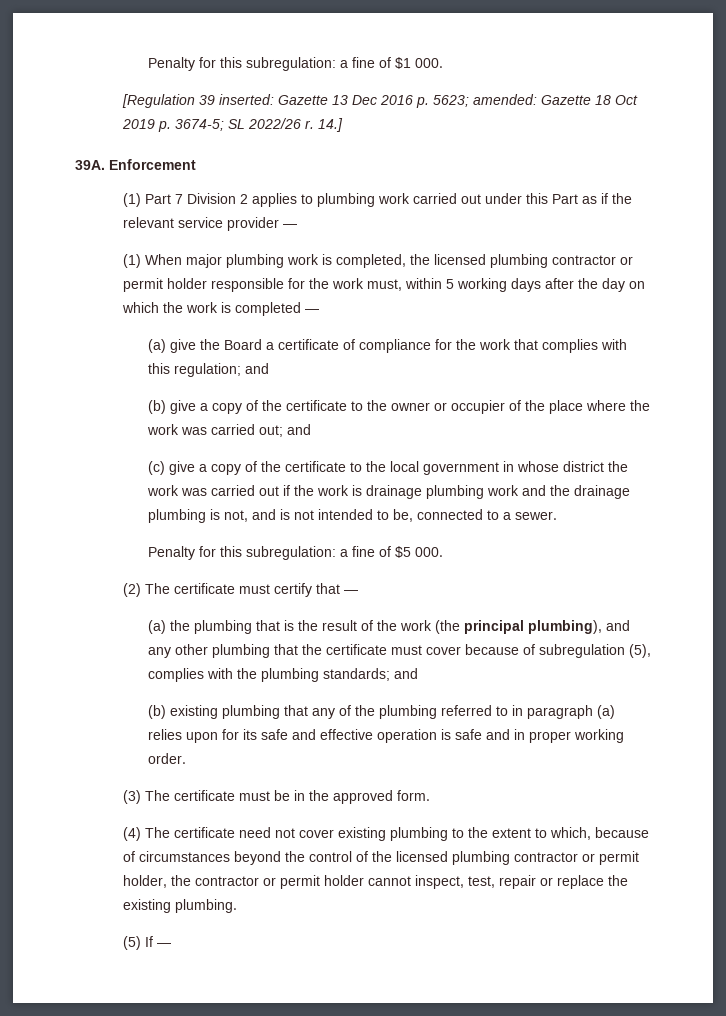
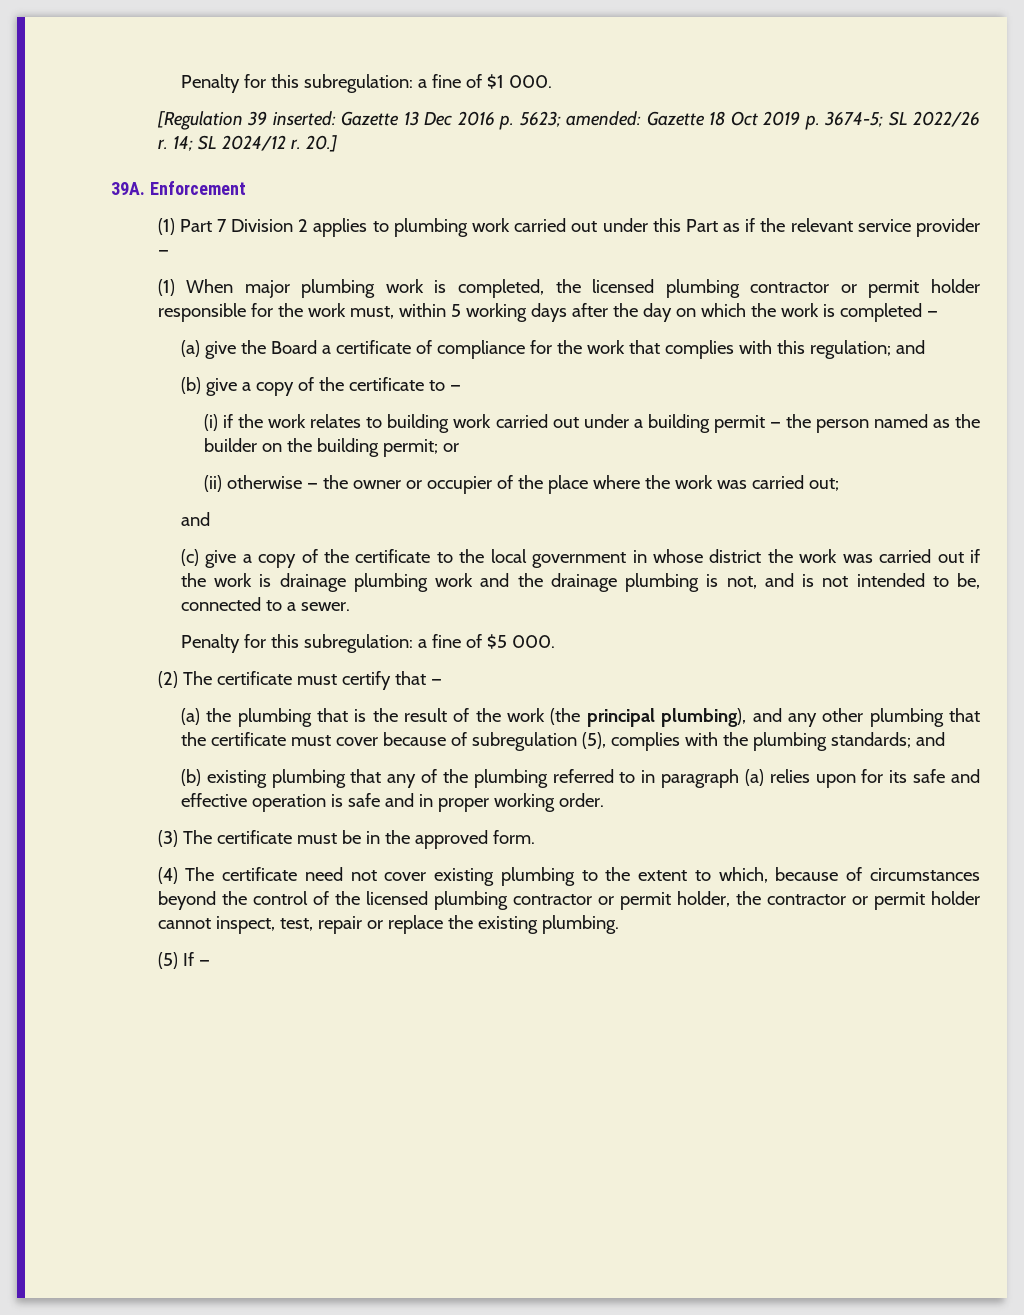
[318,118,344,132] 14.] -> [172,135,337,152] 14; SL 2024/12 r. 20.]
(363, 406) none -> [449,385,461,391] [204,414,980,433] [204,438,460,457] [204,475,319,492] — // (i) if the work relates to building work carried out under a building permit — the person named as the builder on the building permit; or // (ii) otherwise —
(283, 431) none -> (840, 484) //

